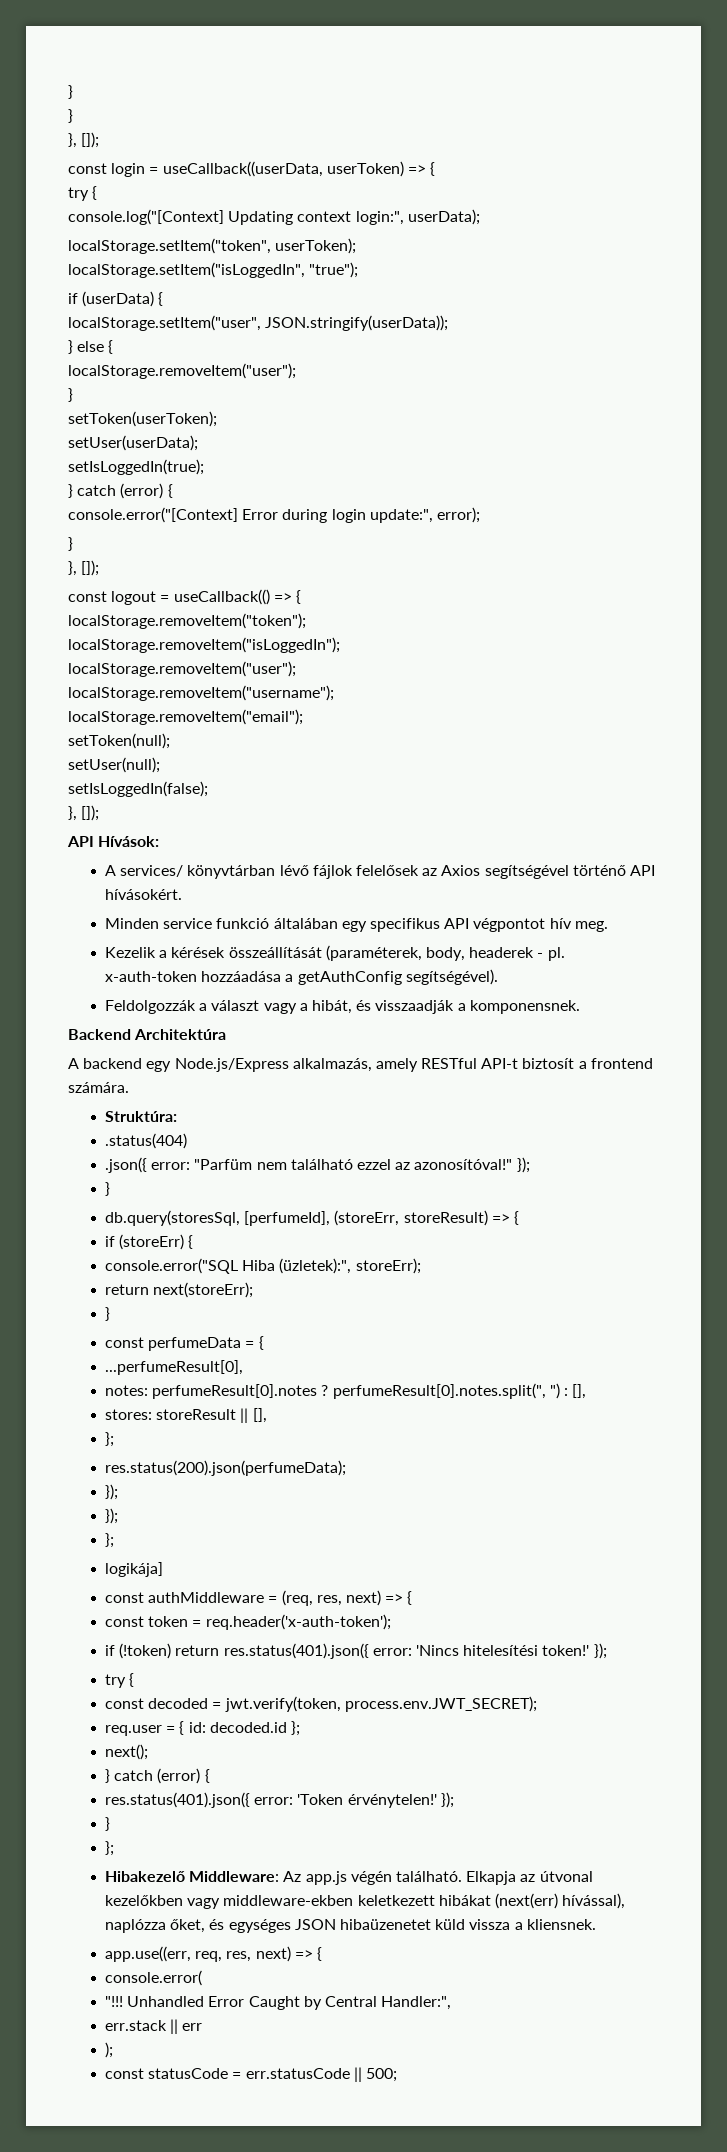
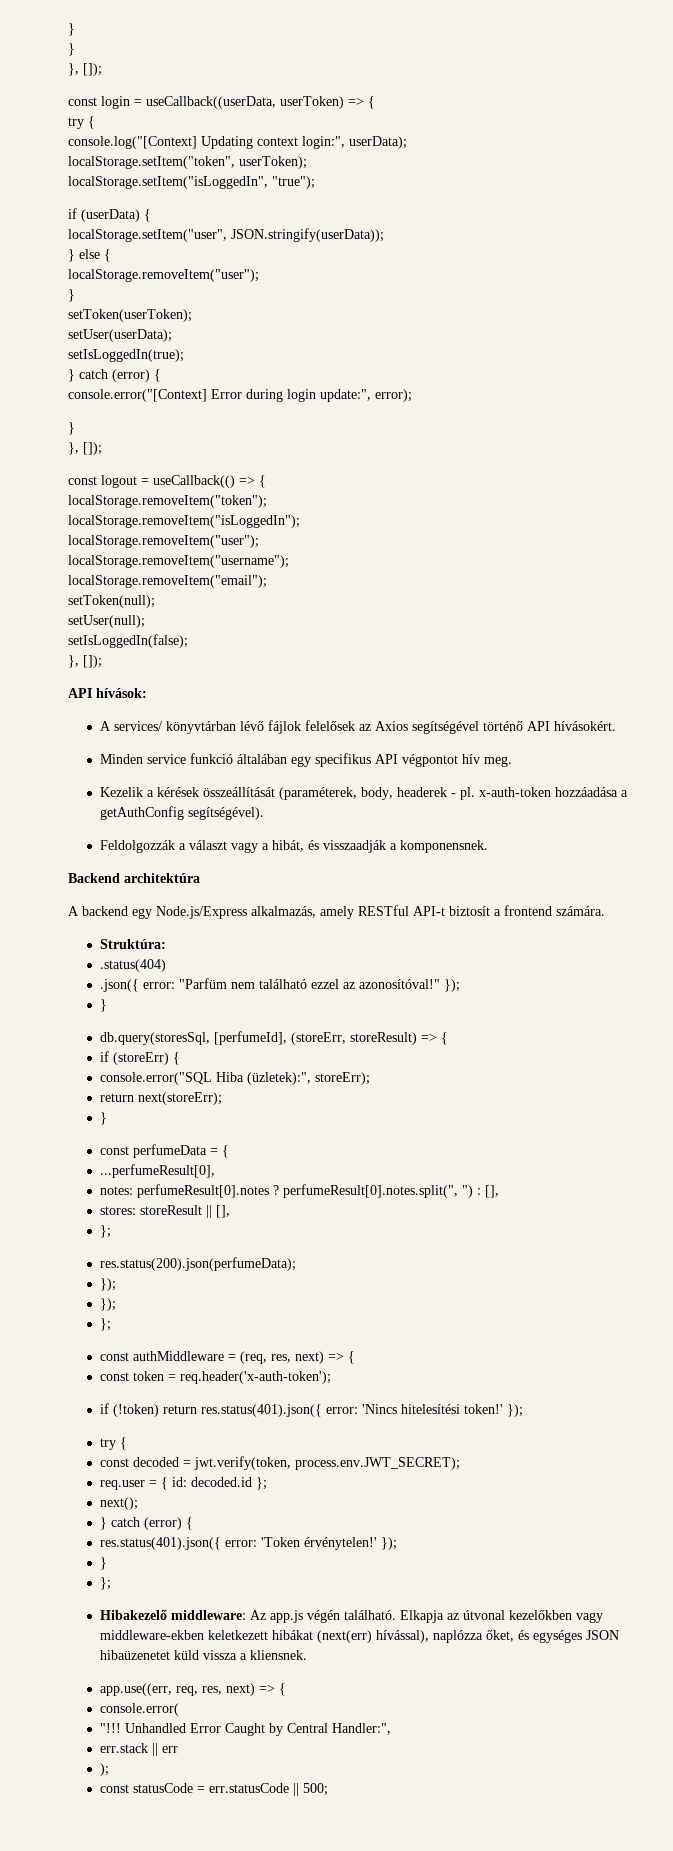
[98,836,160,847] Hívások: -> [96,688,147,698] hívások:
[134,1029,227,1040] Architektúra -> [124,873,200,883] architektúra
[105,1562,164,1577] // logikája] -> (111, 1324) none
[189,1871,280,1882] Middleware: -> [170,1610,246,1620] middleware:

